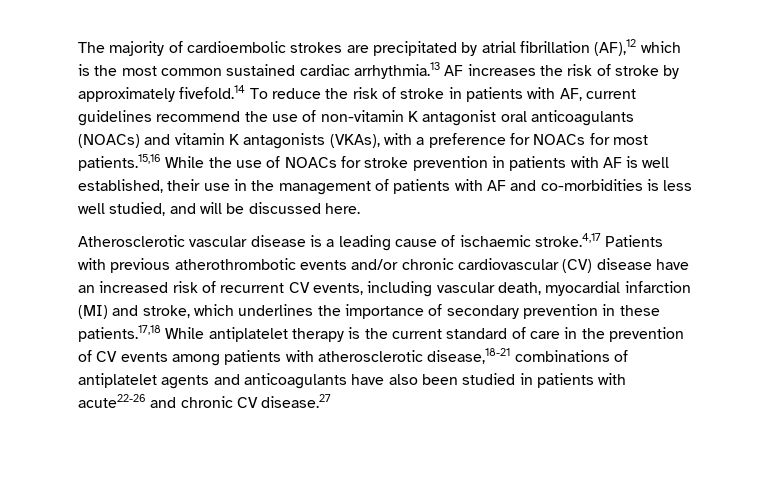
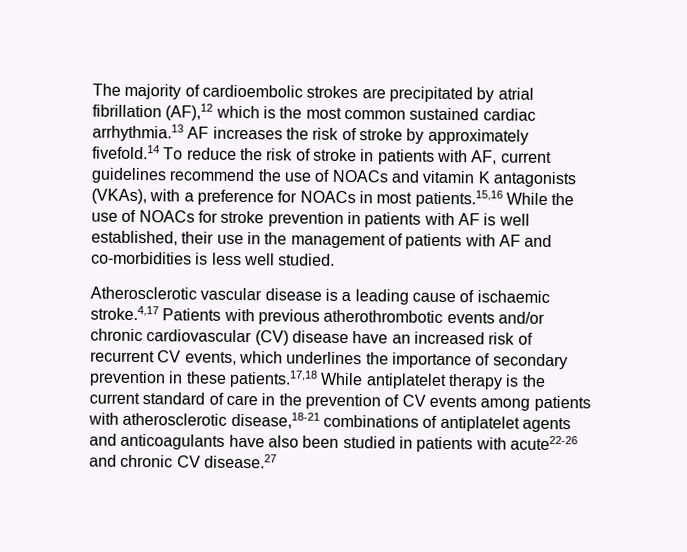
[320,110,634,126] [78,134,140,148] non-vitamin K antagonist oral anticoagulants (NOACs) -> [331,169,389,183] NOACs
[589,133,610,145] for -> [358,191,373,204] in
[109,202,360,216] studied, and will be discussed here. -> [278,253,336,266] studied.
[367,281,691,297] [78,305,190,319] including vascular death, myocardial infarction (MI) and stroke, -> (237, 358) none

